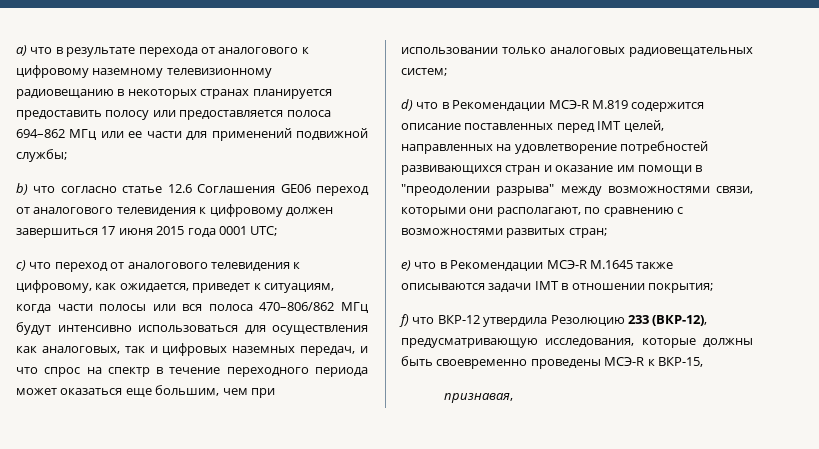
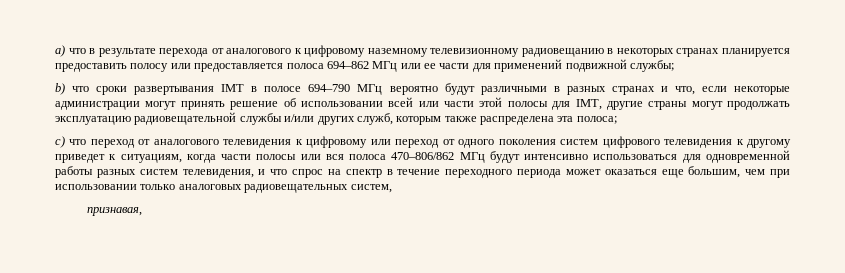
[60,184,369,196] [16,204,333,217] [16,226,278,238] согласно статье 12.6 Соглашения GE06 переход от аналогового телевидения к цифровому должен завершиться 17 июня 2015 года 0001 UTC; -> [96,83,790,95] [55,97,790,110] [55,112,617,125] сроки развертывания IMT в полосе 694–790 МГц вероятно будут различными в разных странах и что, если некоторые администрации могут принять решение об использовании всей или части этой полосы для IMT, другие страны могут продолжать эксплуатацию радиовещательной службы и/или других служб, которым также распределена эта полоса;
[16,280,189,293] цифровому, как ожидается, -> [306,136,792,148] цифровому или переход от одного поколения систем цифрового телевидения к другому
[272,325,368,335] [16,343,356,356] осуществления как аналоговых, так и цифровых наземных передач, -> [705,150,790,163] [55,166,254,178] одновременной работы разных систем телевидения,
[401,68,447,76] [401,99,705,112] [401,120,664,133] [401,141,709,154] [401,165,703,175] [401,184,753,196] [401,207,683,217] [401,228,607,238] [401,260,674,271] [401,281,713,293] [399,314,708,327] [401,338,753,348] [401,356,703,369] систем; // d) что в Рекомендации МСЭ-R М.819 содержится описание поставленных перед IMT целей, направленных на удовлетворение потребностей развивающихся стран и оказание им помощи в "преодолении разрыва" между возможностями связи, которыми они располагают, по сравнению с возможностями развитых стран; // e) что в Рекомендации МСЭ-R М.1645 также описываются задачи IMT в отношении покрытия; // f) что ВКР-12 утвердила Резолюцию 233 (ВКР-12), предусматривающую исследования, которые должны быть своевременно проведены МСЭ-R к ВКР-15, -> [350,184,392,193] систем,

